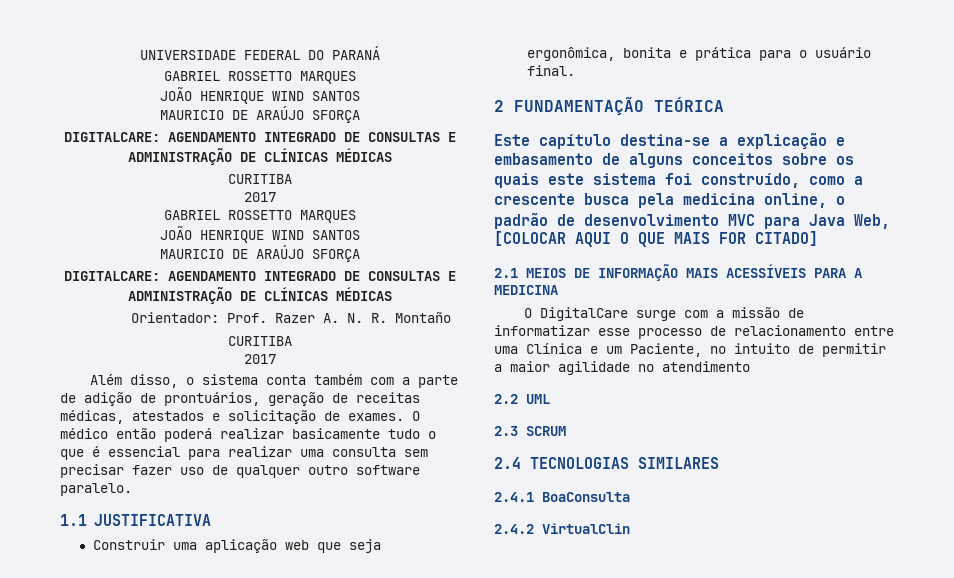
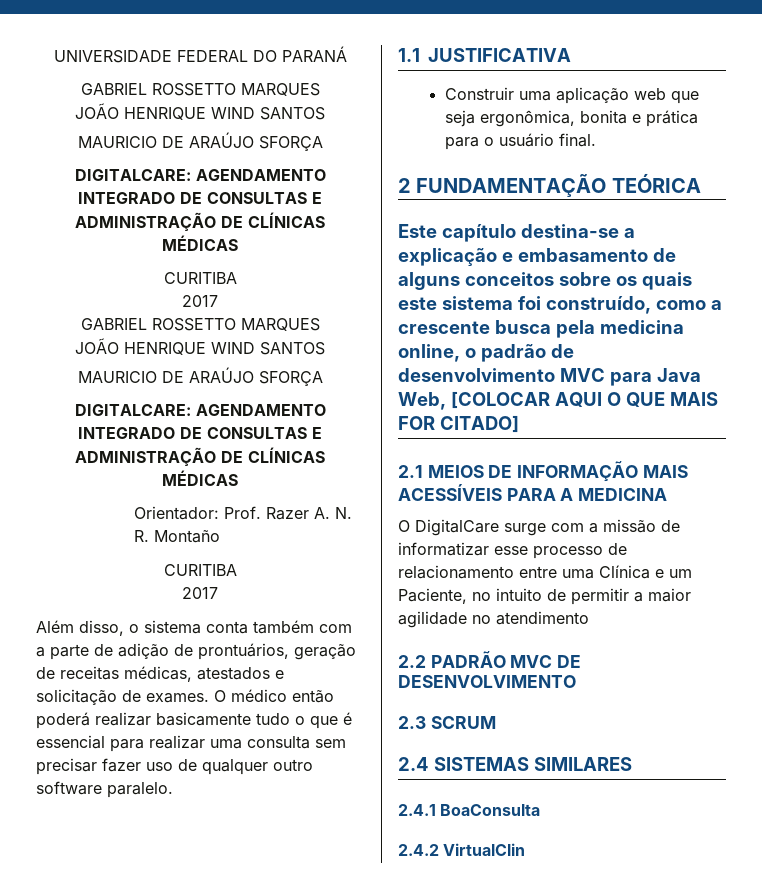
[526,394,550,404] UML -> [430,651,582,668] [398,675,576,688] PADRÃO MVC DE DESENVOLVIMENTO
[530,457,629,469] TECNOLOGIAS -> [433,757,529,771] SISTEMAS

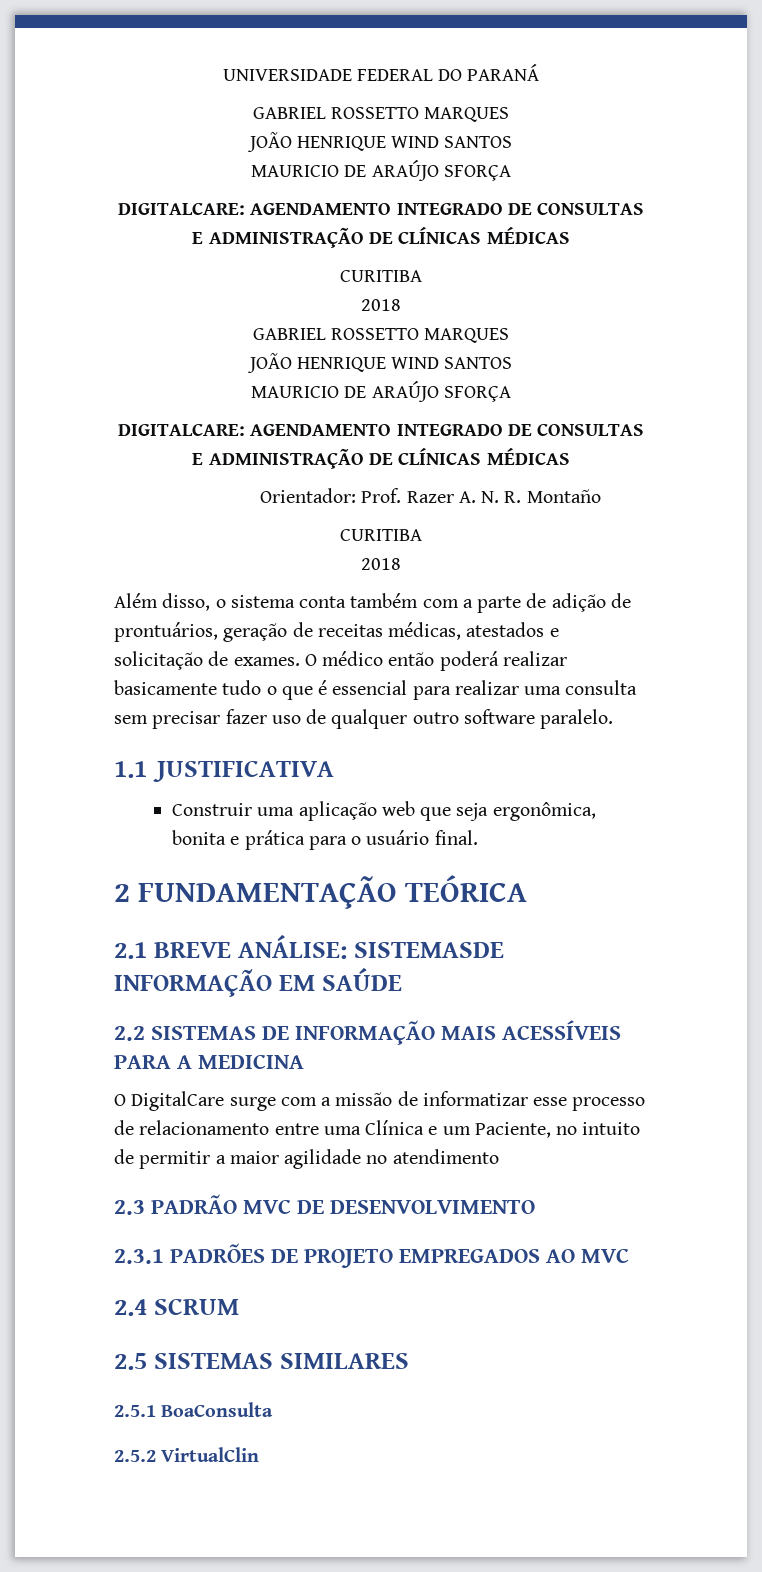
[182,295,218,307] 2017 -> [361,299,401,311] 2018
[182,587,218,599] 2017 -> [361,558,401,570] 2018
[398,224,635,242] [398,248,676,266] [398,272,692,290] [398,296,722,314] [398,320,684,338] [398,344,574,362] [398,368,701,386] [398,391,718,410] [398,415,519,433] [398,465,484,478] Este capítulo destina-se a explicação e embasamento de alguns conceitos sobre os quais este sistema foi construído, como a crescente busca pela medicina online, o padrão de desenvolvimento MVC para Java Web, [COLOCAR AQUI O QUE MAIS FOR CITADO] // 2.1 MEIOS -> [114,934,505,959] [114,967,403,997] [114,1026,257,1041] 2.1 BREVE ANÁLISE: SISTEMASDE INFORMAÇÃO EM SAÚDE // 2.2 SISTEMAS
[398,655,426,668] 2.2 -> [114,1200,145,1215] 2.3
[398,716,426,729] 2.3 -> [114,1243,630,1268] [114,1299,147,1316] 2.3.1 PADRÕES DE PROJETO EMPREGADOS AO MVC // 2.4
[398,757,429,771] 2.4 -> [114,1353,147,1370] 2.5
[398,804,436,816] 2.4.1 -> [114,1405,156,1417] 2.5.1
[398,844,439,856] 2.4.2 -> [114,1450,156,1462] 2.5.2

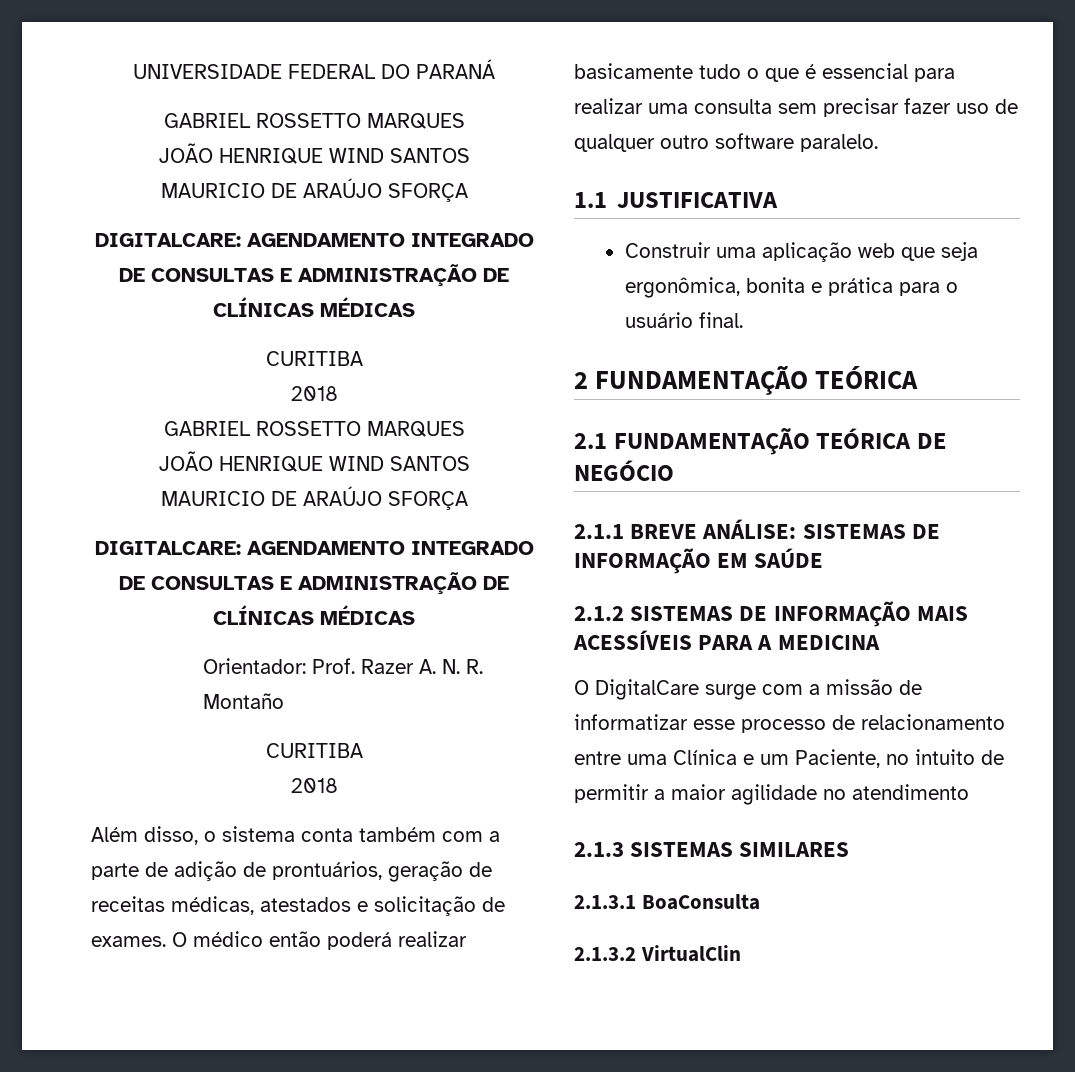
[154,934,505,959] BREVE ANÁLISE: SISTEMASDE -> [613,428,946,455] [574,460,674,481] [574,519,940,539] FUNDAMENTAÇÃO TEÓRICA DE NEGÓCIO // 2.1.1 BREVE ANÁLISE: SISTEMAS DE
[114,1026,145,1041] 2.2 -> [574,606,624,621] 2.1.2
[114,1194,536,1215] [114,1243,630,1268] [114,1298,240,1316] [114,1353,147,1370] 2.3 PADRÃO MVC DE DESENVOLVIMENTO // 2.3.1 PADRÕES DE PROJETO EMPREGADOS AO MVC // 2.4 SCRUM // 2.5 -> [574,842,624,857] 2.1.3
[114,1405,156,1417] 2.5.1 -> [574,895,636,909] 2.1.3.1
[114,1450,156,1462] 2.5.2 -> [574,947,636,961] 2.1.3.2

